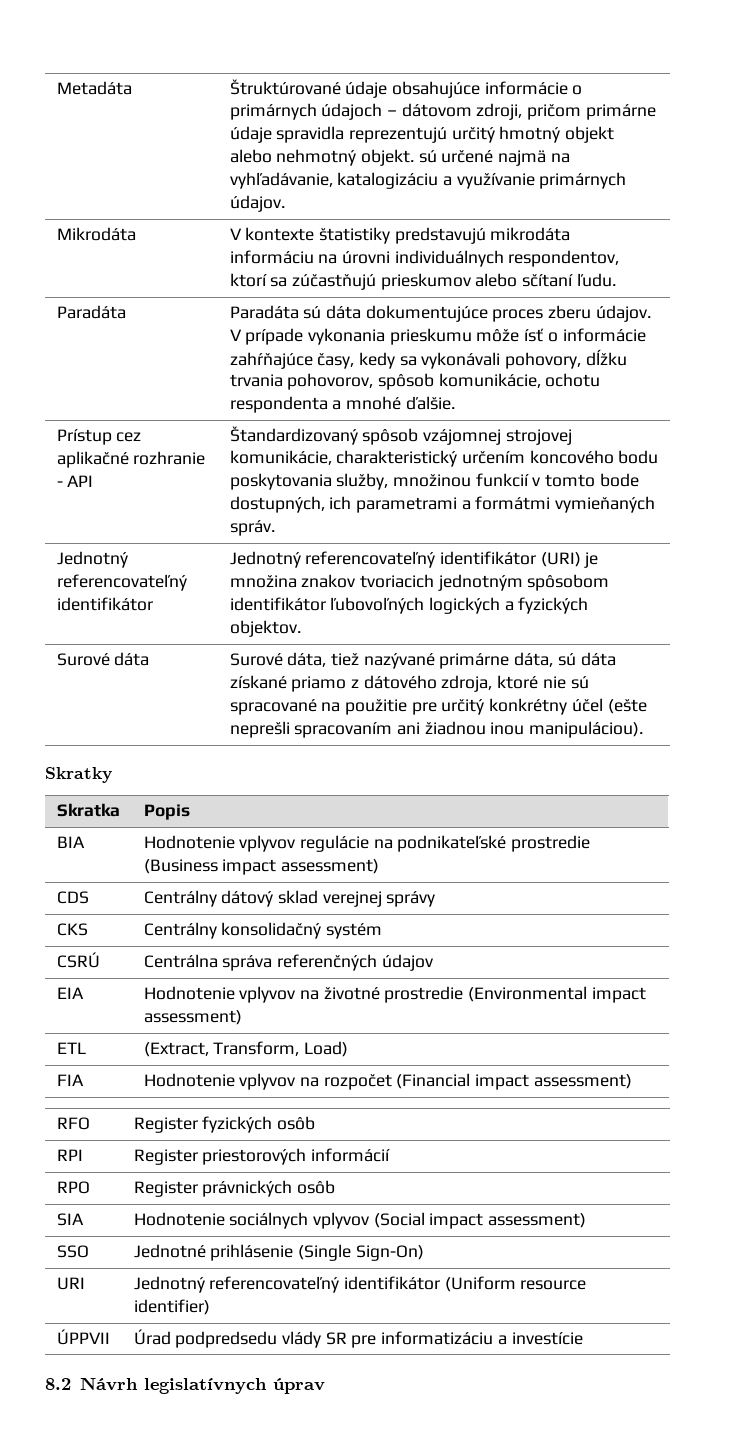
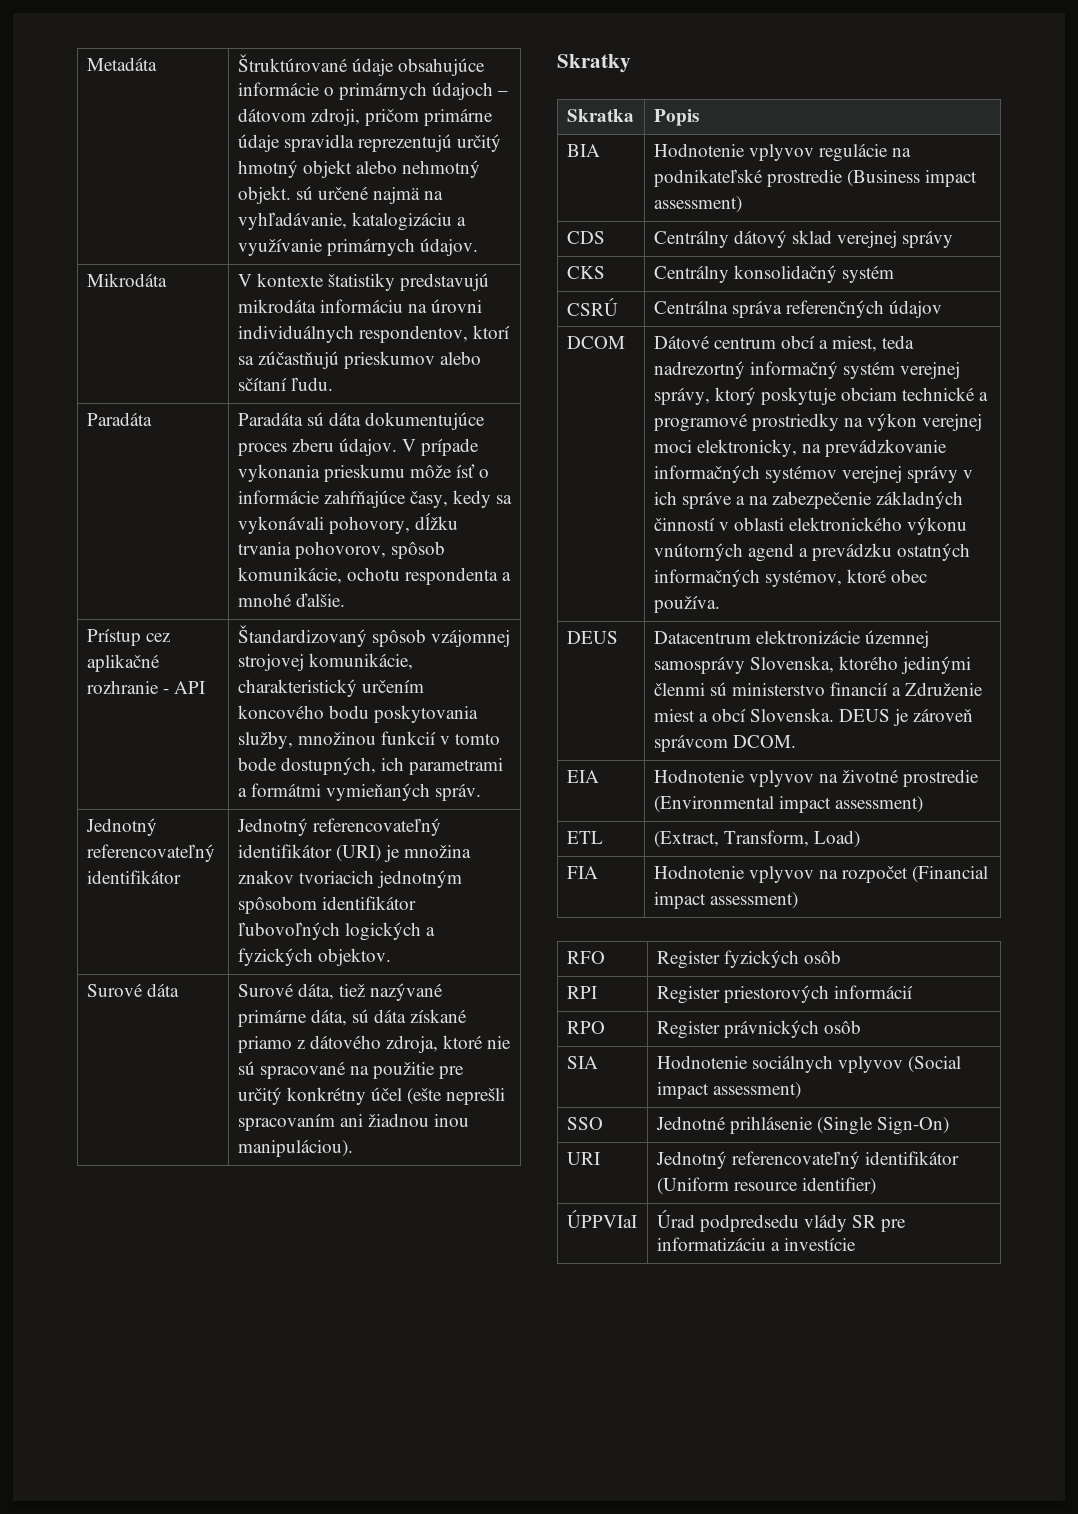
(433, 962) none -> [566,336,625,349] [653,335,915,352] [653,361,960,379] [653,387,989,405] [653,413,983,432] [653,439,947,457] [653,465,974,483] [653,491,964,509] [653,517,968,535] [653,543,971,562] [653,569,927,587] [653,596,720,613] [566,631,618,644] [653,630,929,648] [653,656,971,674] [653,682,984,696] [653,708,974,726] [653,735,796,752] // DCOM | Dátové centrum obcí a miest, teda nadrezortný informačný systém verejnej správy, ktorý poskytuje obciam technické a programové prostriedky na výkon verejnej moci elektronicky, na prevádzkovanie informačných systémov verejnej správy v ich správe a na zabezpečenie základných činností v oblasti elektronického výkonu vnútorných agend a prevádzku ostatných informačných systémov, ktoré obec používa. // DEUS | Datacentrum elektronizácie územnej samosprávy Slovenska, ktorého jedinými členmi sú ministerstvo financií a Združenie miest a obcí Slovenska. DEUS je zároveň správcom DCOM.
[56,1329,110,1345] ÚPPVII -> [566,1209,637,1228] ÚPPVIaI
[45,1377,325,1394] // 8.2 Návrh legislatívnych úprav -> (856, 1244) none

